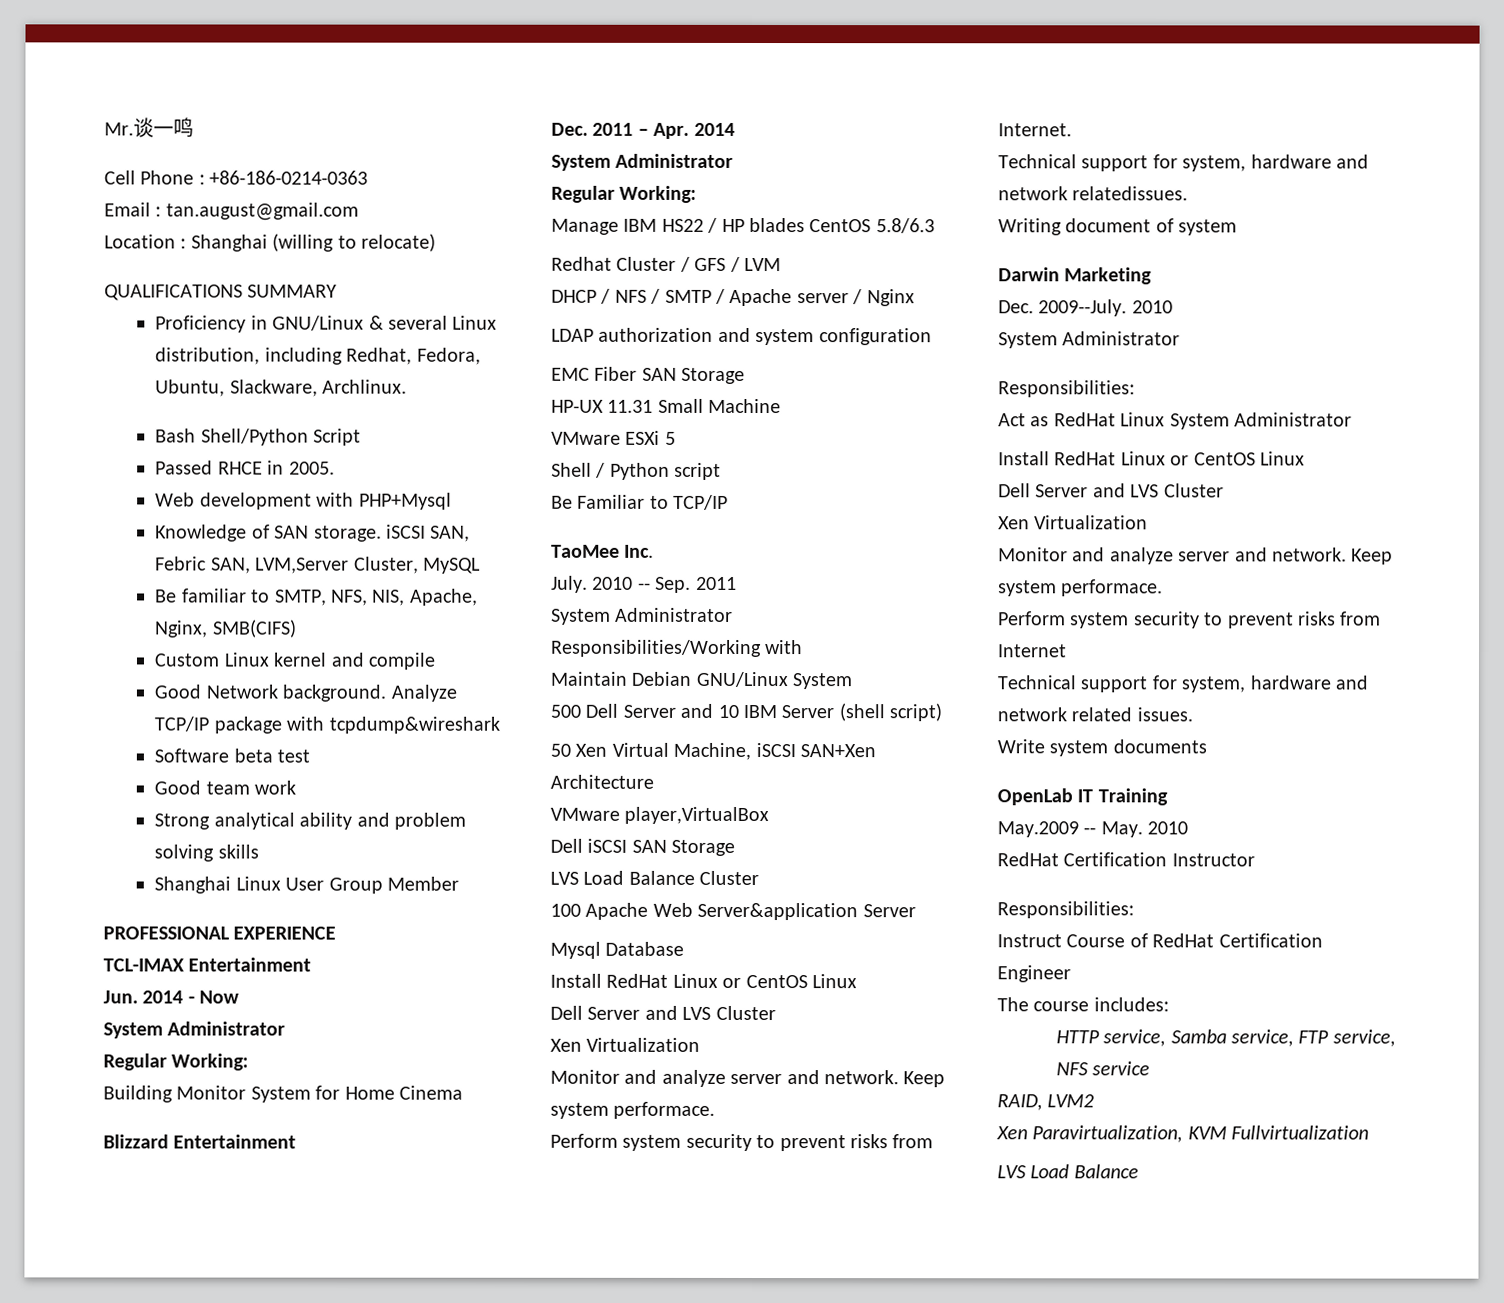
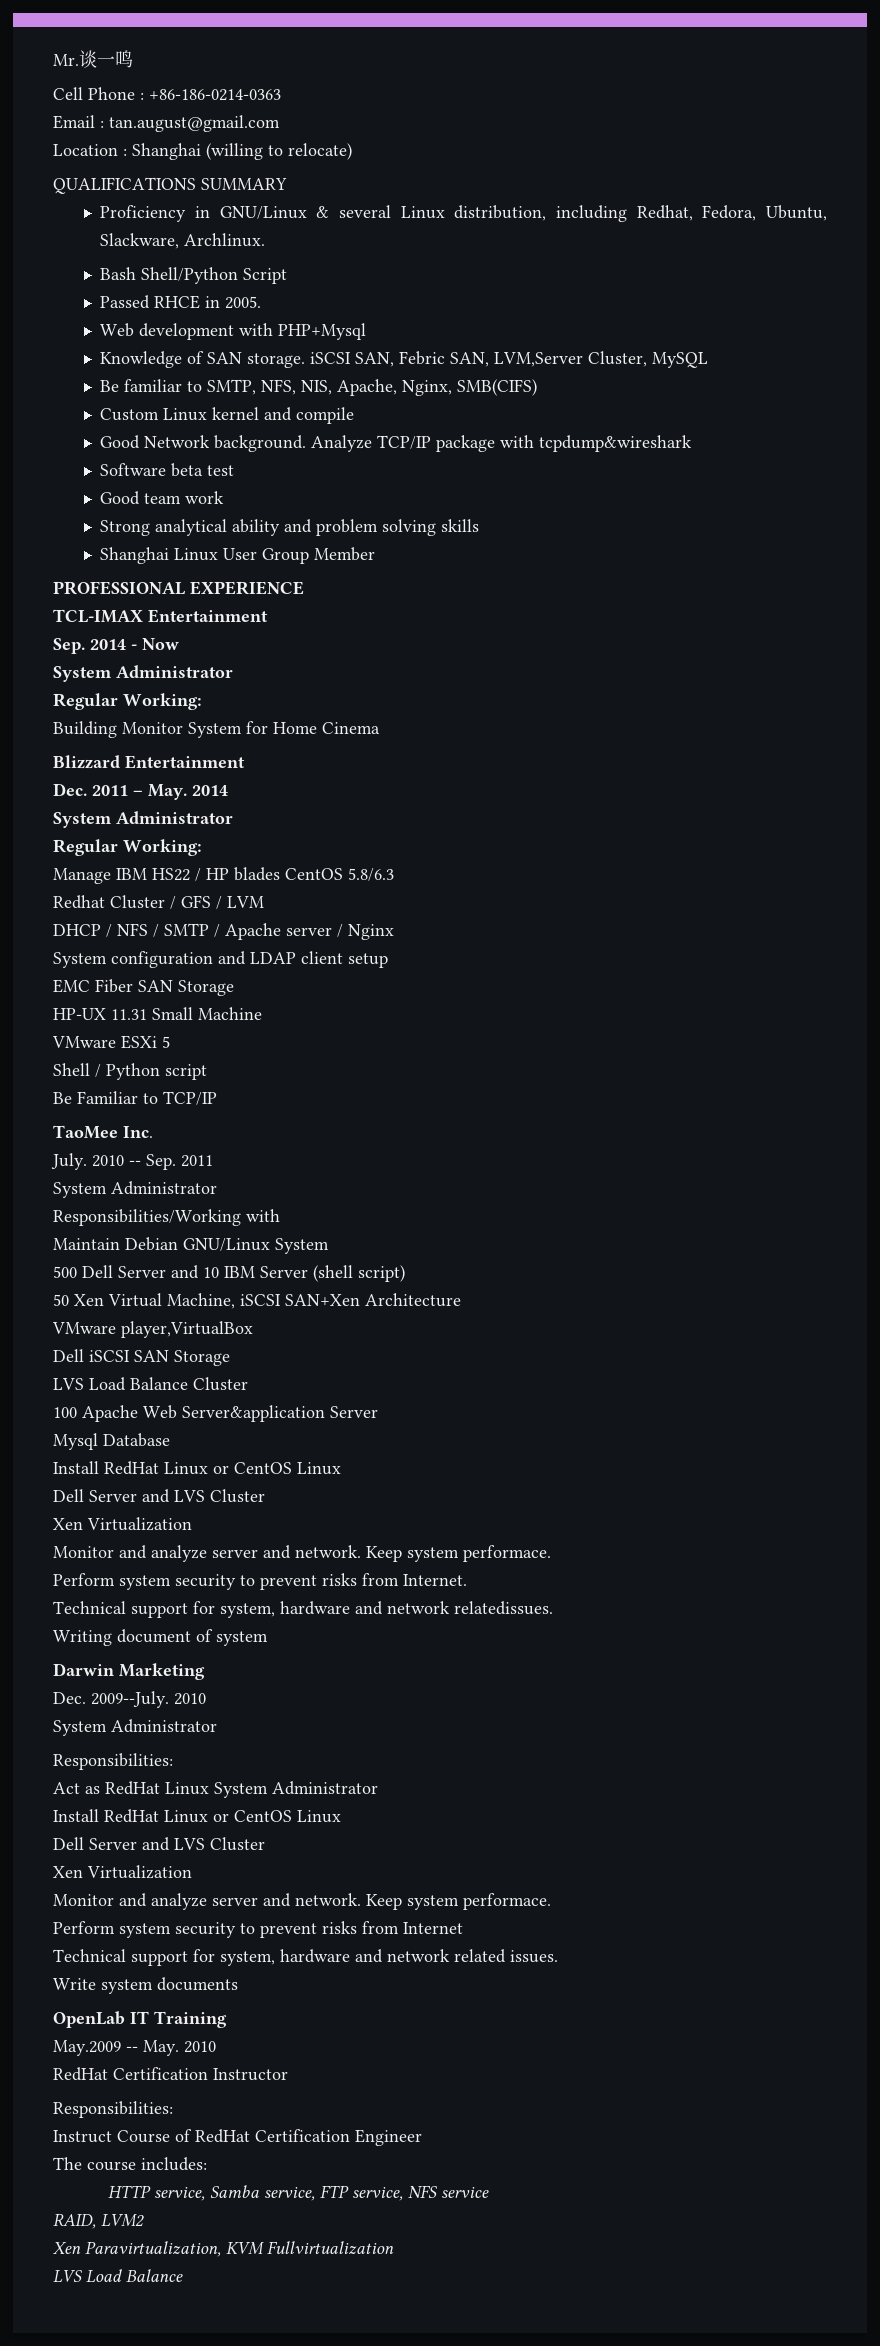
[103,990,138,1004] Jun. -> [53,638,85,654] Sep.
[653,122,690,139] Apr. -> [148,784,187,800] May.
[551,327,932,346] LDAP authorization and system configuration -> [53,951,388,968] System configuration and LDAP client setup

